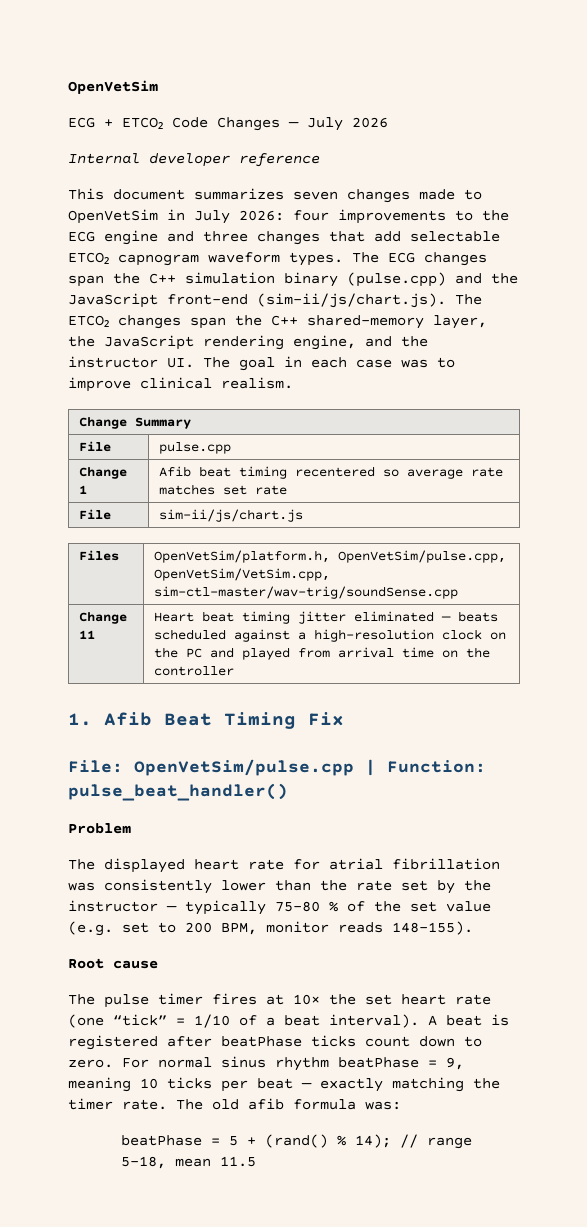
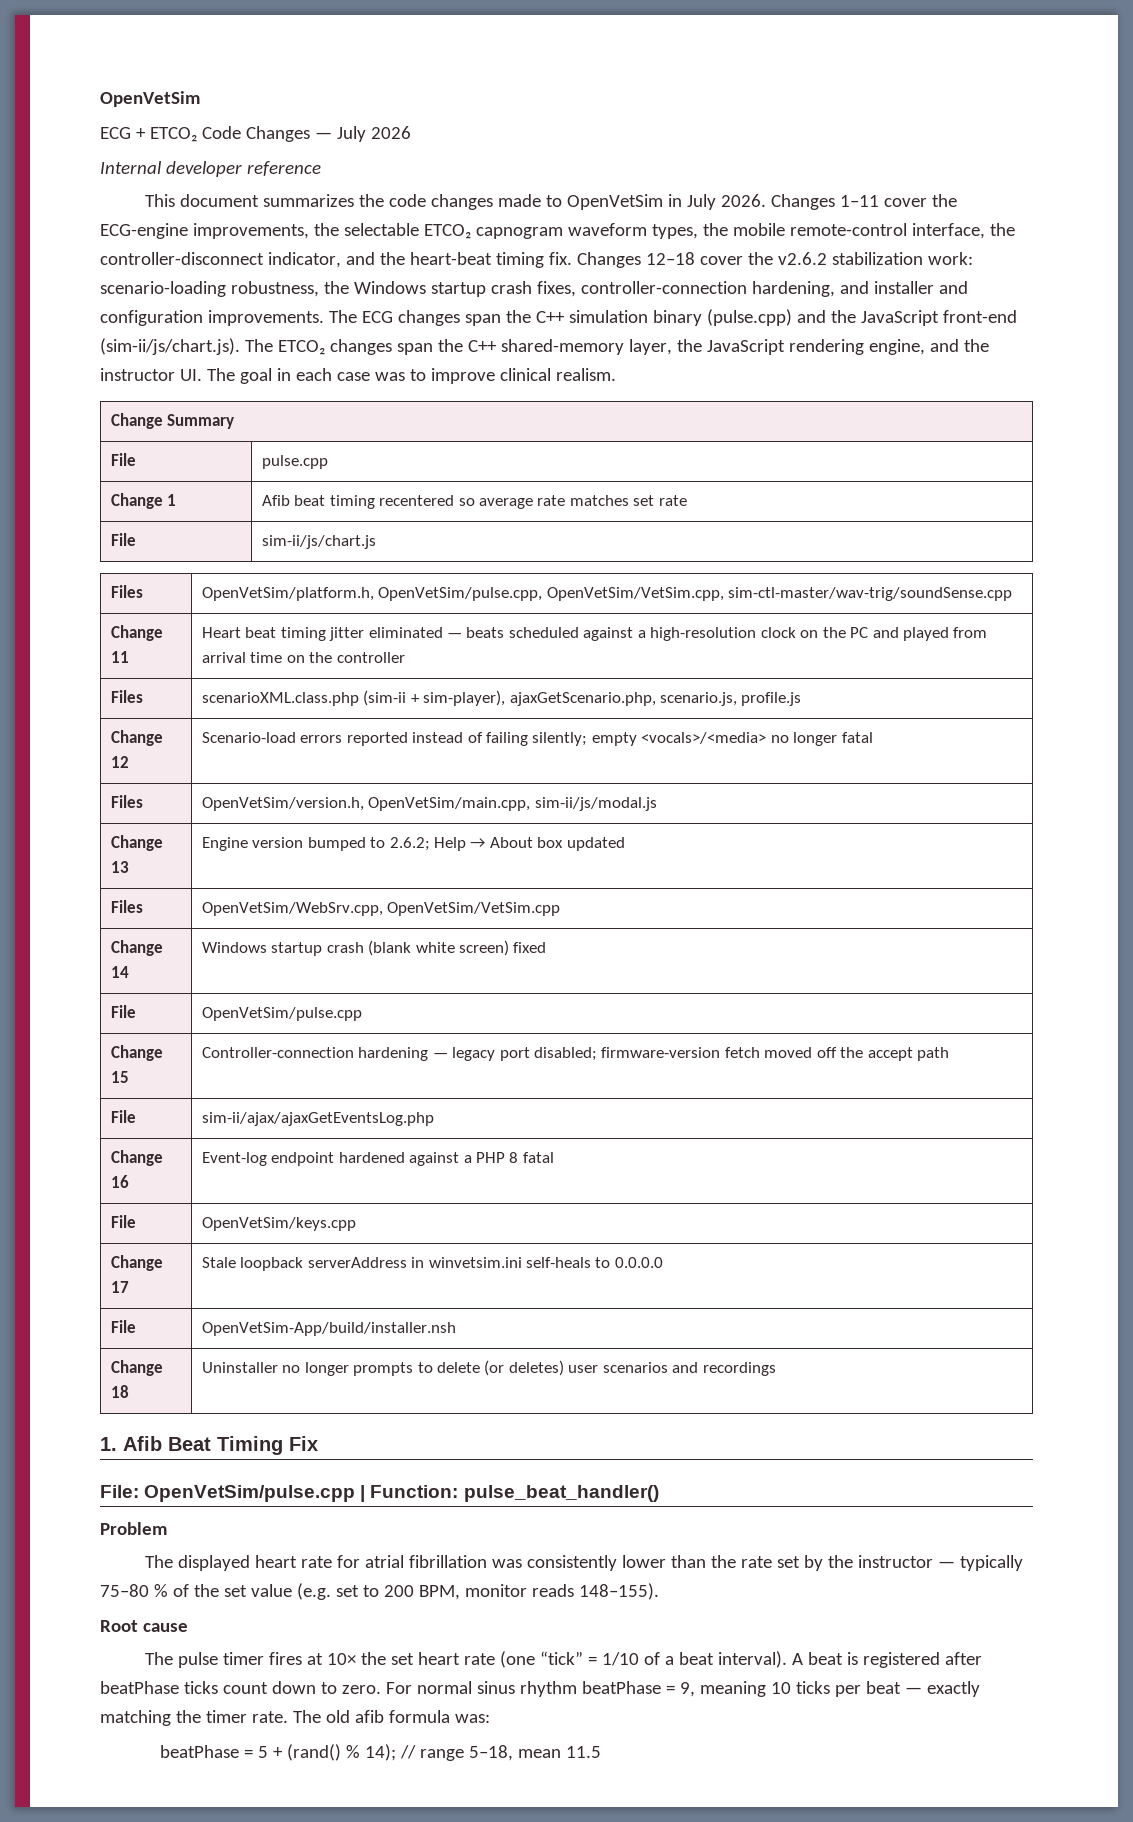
[293,191,338,200] seven -> [359,194,427,207] the code
[239,209,509,224] [68,230,500,245] [68,252,343,266] 2026: four improvements to the ECG engine and three changes that add selectable ETCO₂ capnogram waveform types. -> [721,194,958,210] [100,223,1015,239] [100,252,973,268] [100,281,968,297] [100,310,324,326] 2026. Changes 1–11 cover the ECG-engine improvements, the selectable ETCO₂ capnogram waveform types, the mobile remote-control interface, the controller-disconnect indicator, and the heart-beat timing fix. Changes 12–18 cover the v2.6.2 stabilization work: scenario-loading robustness, the Windows startup crash fixes, controller-connection hardening, and installer and configuration improvements.
(235, 671) none -> [110,690,143,703] [201,690,802,706] [110,730,163,746] [110,756,129,768] [201,732,873,746] [110,795,143,808] [201,797,657,811] [110,835,163,851] [110,861,129,873] [201,837,625,851] [110,900,143,913] [201,902,561,916] [110,940,163,956] [110,966,129,978] [201,940,547,956] [110,1005,136,1018] [201,1007,362,1021] [110,1045,163,1061] [110,1071,129,1083] [201,1047,950,1061] [110,1110,136,1123] [201,1112,434,1126] [110,1150,163,1166] [110,1175,129,1188] [201,1152,554,1166] [110,1215,136,1228] [201,1217,356,1231] [110,1255,163,1271] [110,1281,129,1293] [201,1257,663,1271] [110,1320,136,1333] [201,1322,456,1336] [110,1360,163,1376] [110,1385,129,1398] [201,1360,776,1376] // Files | scenarioXML.class.php (sim-ii + sim-player), ajaxGetScenario.php, scenario.js, profile.js // Change 12 | Scenario-load errors reported instead of failing silently; empty <vocals>/<media> no longer fatal // Files | OpenVetSim/version.h, OpenVetSim/main.cpp, sim-ii/js/modal.js // Change 13 | Engine version bumped to 2.6.2; Help → About box updated // Files | OpenVetSim/WebSrv.cpp, OpenVetSim/VetSim.cpp // Change 14 | Windows startup crash (blank white screen) fixed // File | OpenVetSim/pulse.cpp // Change 15 | Controller-connection hardening — legacy port disabled; firmware-version fetch moved off the accept path // File | sim-ii/ajax/ajaxGetEventsLog.php // Change 16 | Event-log endpoint hardened against a PHP 8 fatal // File | OpenVetSim/keys.cpp // Change 17 | Stale loopback serverAddress in winvetsim.ini self-heals to 0.0.0.0 // File | OpenVetSim-App/build/installer.nsh // Change 18 | Uninstaller no longer prompts to delete (or deletes) user scenarios and recordings

